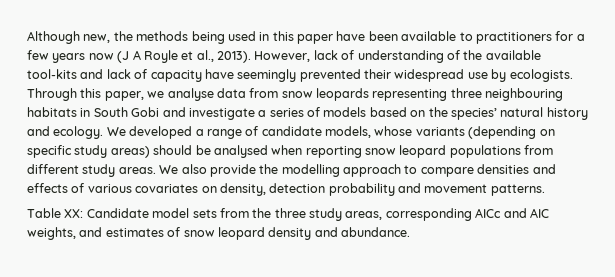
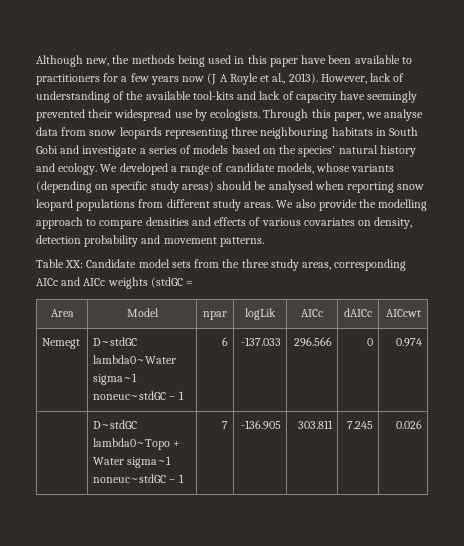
[529,208,549,218] [27,227,410,240] AIC weights, and estimates of snow leopard density and abundance. -> [83,277,194,289] [50,309,74,317] [126,308,159,317] [203,311,227,320] [245,308,276,320] [301,309,323,317] [344,308,372,317] [385,309,421,317] [42,338,81,349] [93,337,138,346] [93,355,177,364] [93,373,138,385] [93,391,184,400] [221,337,228,346] [240,337,281,346] [293,337,332,347] [366,338,373,346] [395,338,422,347] [93,420,138,429] [93,438,181,450] [93,456,172,468] [93,474,184,483] [221,421,228,429] [240,420,281,430] [297,420,333,429] [346,421,373,429] [395,420,422,429] AICc weights (stdGC = // Area | Model | npar | logLik | AICc | dAICc | AICcwt // Nemegt | D~stdGC lambda0~Water sigma~1 noneuc~stdGC – 1 | 6 | -137.033 | 296.566 | 0 | 0.974 // | D~stdGC lambda0~Topo + Water sigma~1 noneuc~stdGC – 1 | 7 | -136.905 | 303.811 | 7.245 | 0.026

